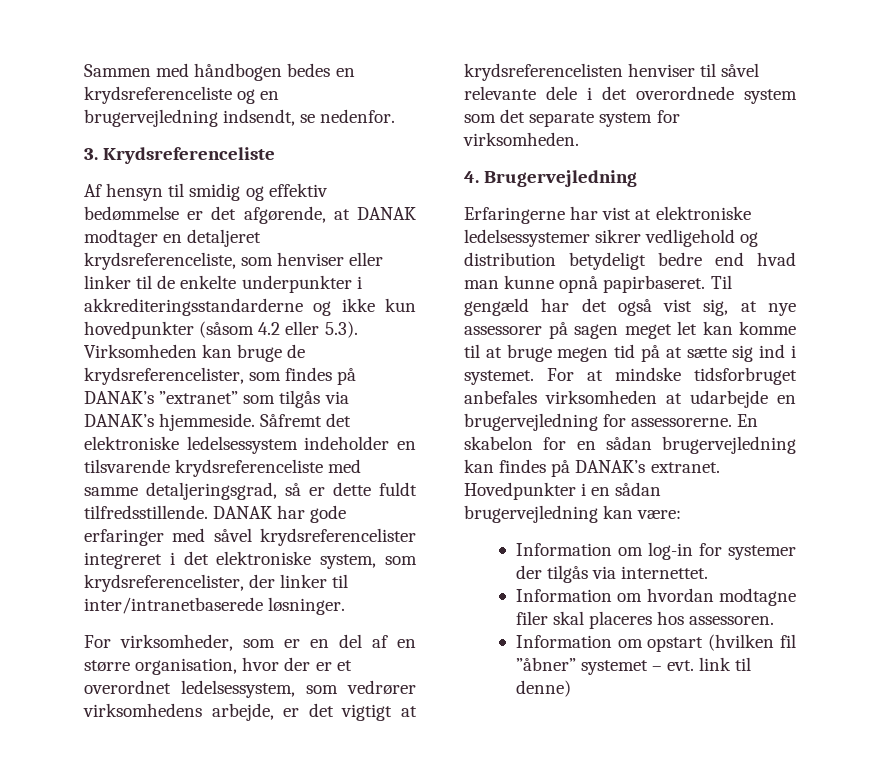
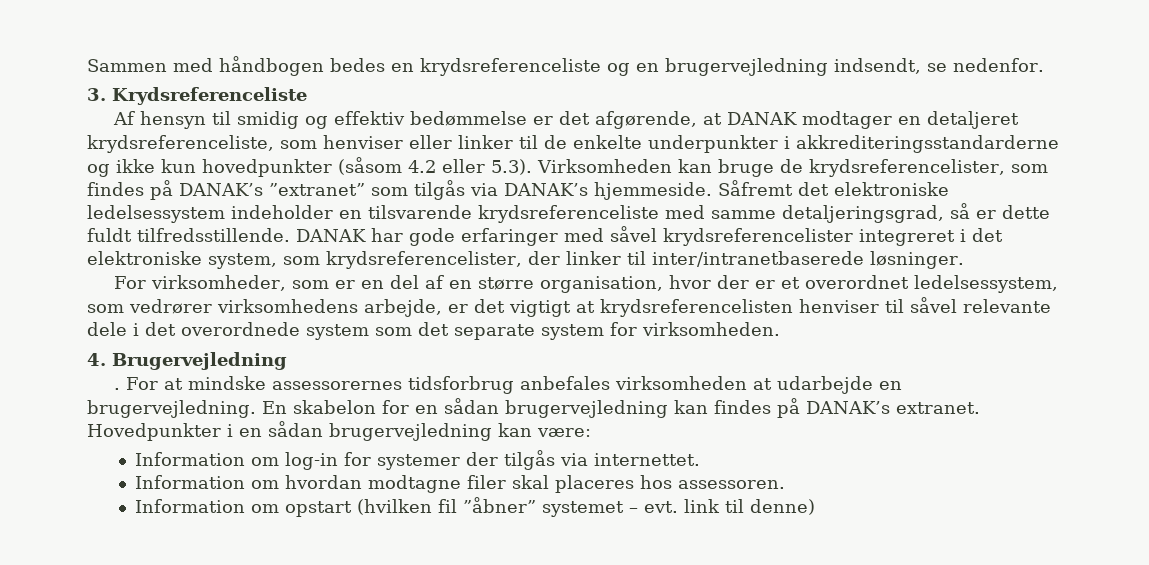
[464,206,751,224] [464,229,759,247] [464,252,796,270] [464,275,732,293] [464,298,796,316] [464,321,796,339] [464,344,796,362] [464,370,534,385] Erfaringerne har vist at elektroniske ledelsessystemer sikrer vedligehold og distribution betydeligt bedre end hvad man kunne opnå papirbaseret. Til gengæld har det også vist sig, at nye assessorer på sagen meget let kan komme til at bruge megen tid på at sætte sig ind i systemet. -> [113,388,120,390] .
[694,367,797,385] tidsforbruget -> [271,376,514,394] assessorernes tidsforbrug
[464,413,733,431] brugervejledning for assessorerne. -> [87,400,256,418] brugervejledning.

